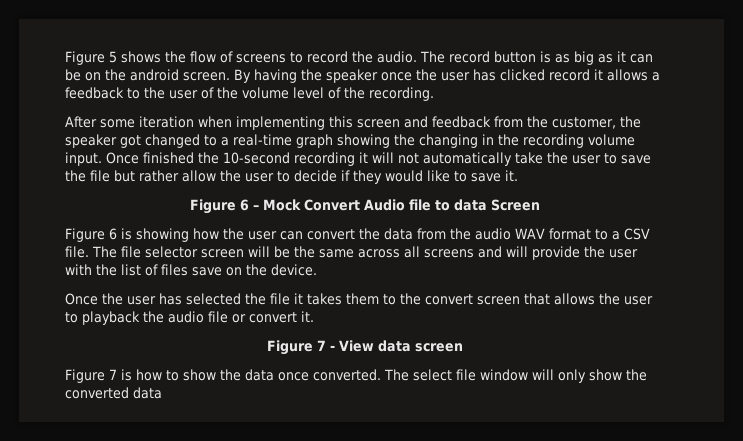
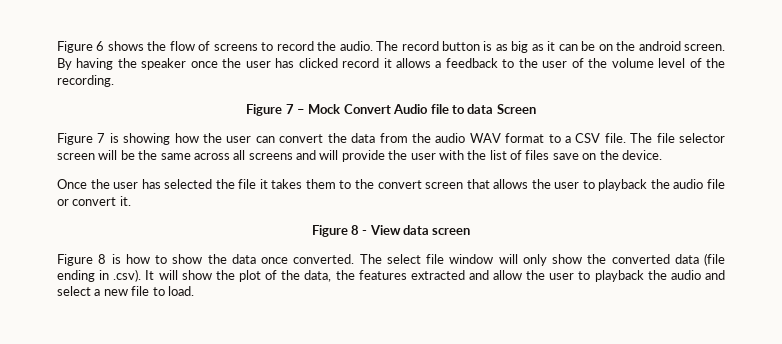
[65,51,117,65] Figure 5 -> [57,41,105,53] Figure 6
[65,116,641,130] [65,134,635,148] [65,152,651,166] [65,170,518,184] [189,199,249,214] // After some iteration when implementing this screen and feedback from the customer, the speaker got changed to a real-time graph showing the changing in the recording volume input. Once finished the 10-second recording it will not automatically take the user to save the file but rather allow the user to decide if they would like to save it. // Figure 6 -> [246,104,294,116] // Figure 7
[108,228,117,240] 6 -> [97,133,106,143] 7
[316,340,326,351] 7 -> [350,225,359,235] 8
[108,369,117,380] 7 -> [98,254,107,264] 8
(162, 393) none -> [704,253,725,266] [57,269,725,282] [57,286,194,296] (file ending in .csv). It will show the plot of the data, the features extracted and allow the user to playback the audio and select a new file to load.

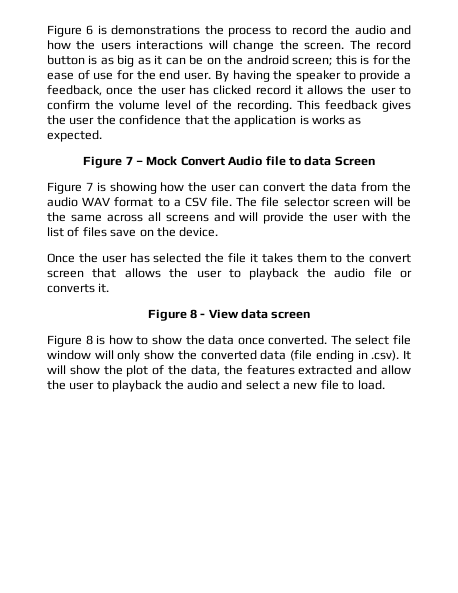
[107,41,373,51] shows the flow of screens to record the audio. -> [97,25,411,37] [47,40,345,52] is demonstrations the process to record the audio and how the users interactions will change the screen.
[684,44,725,51] [57,58,187,70] screen. By having the speaker -> [292,55,411,66] [47,70,411,82] [47,85,102,96] screen; this is for the ease of use for the end user. By having the speaker to provide a feedback,
[435,58,584,68] a feedback to the user of -> [347,85,411,95] [47,100,90,110] the user to confirm
(114, 81) none -> [297,100,411,112] [47,115,362,127] [47,130,102,142] This feedback gives the user the confidence that the application is works as expected.
[72,197,117,206] convert -> [47,284,95,293] converts

